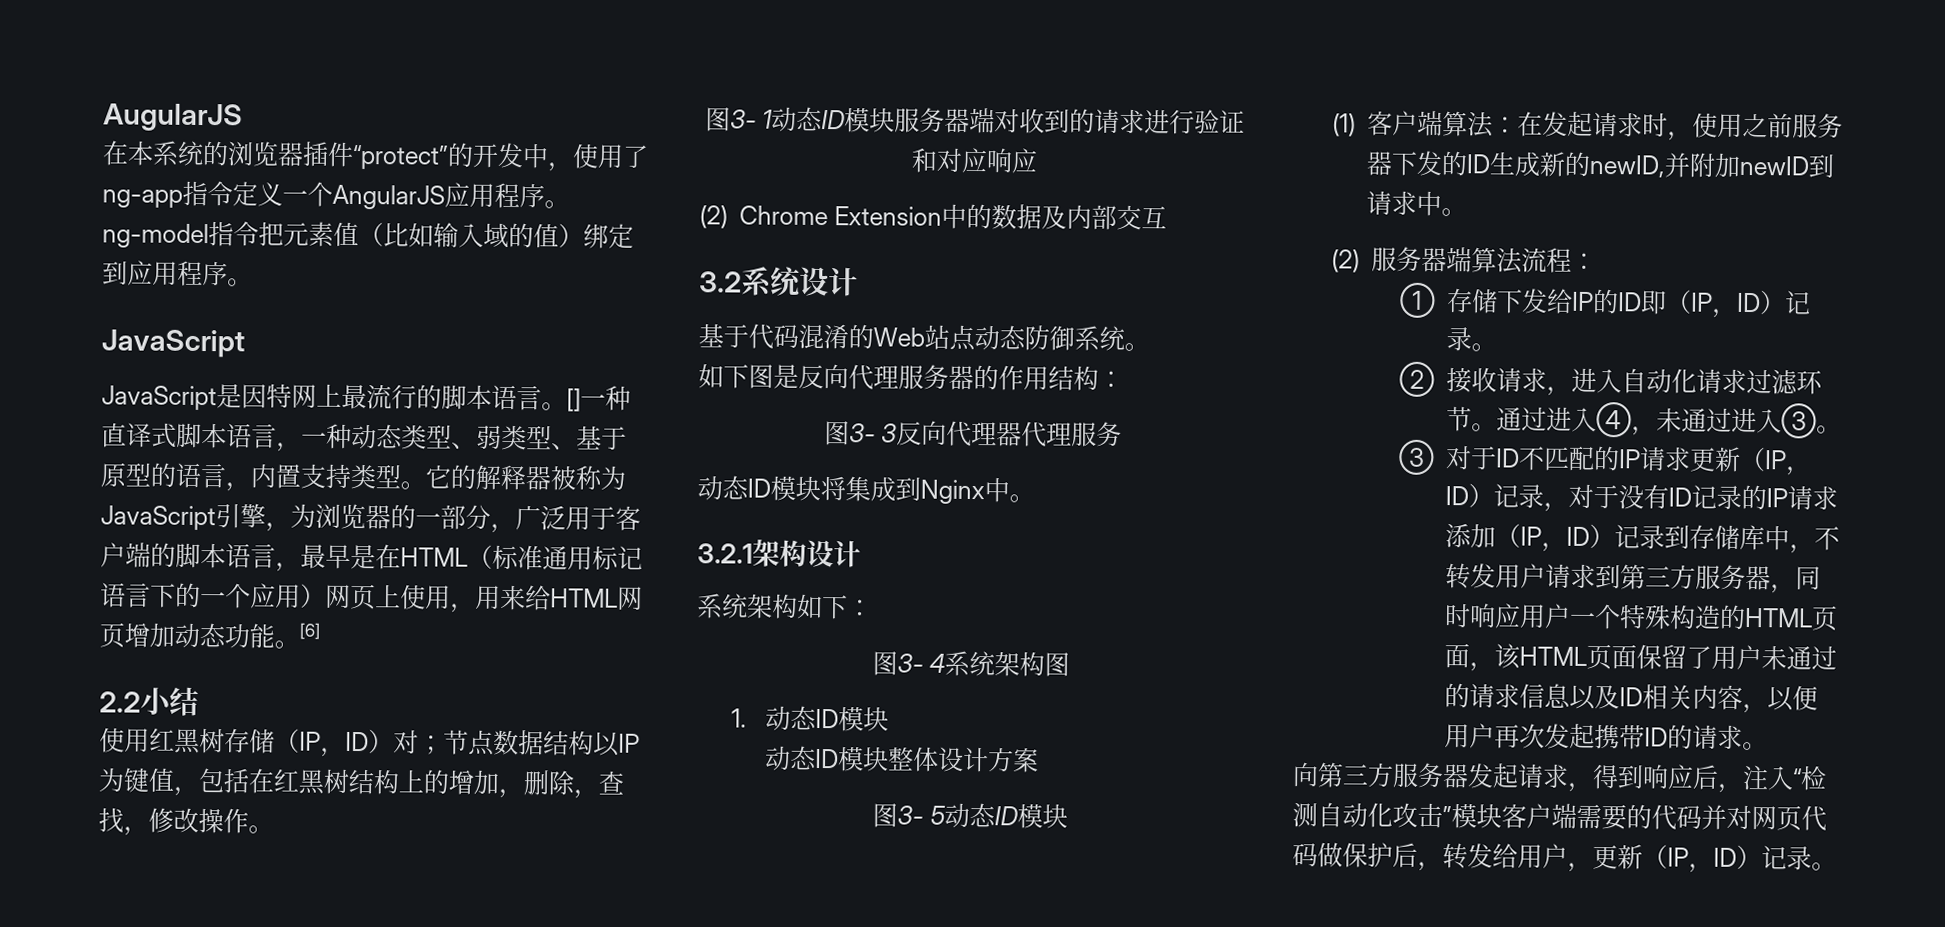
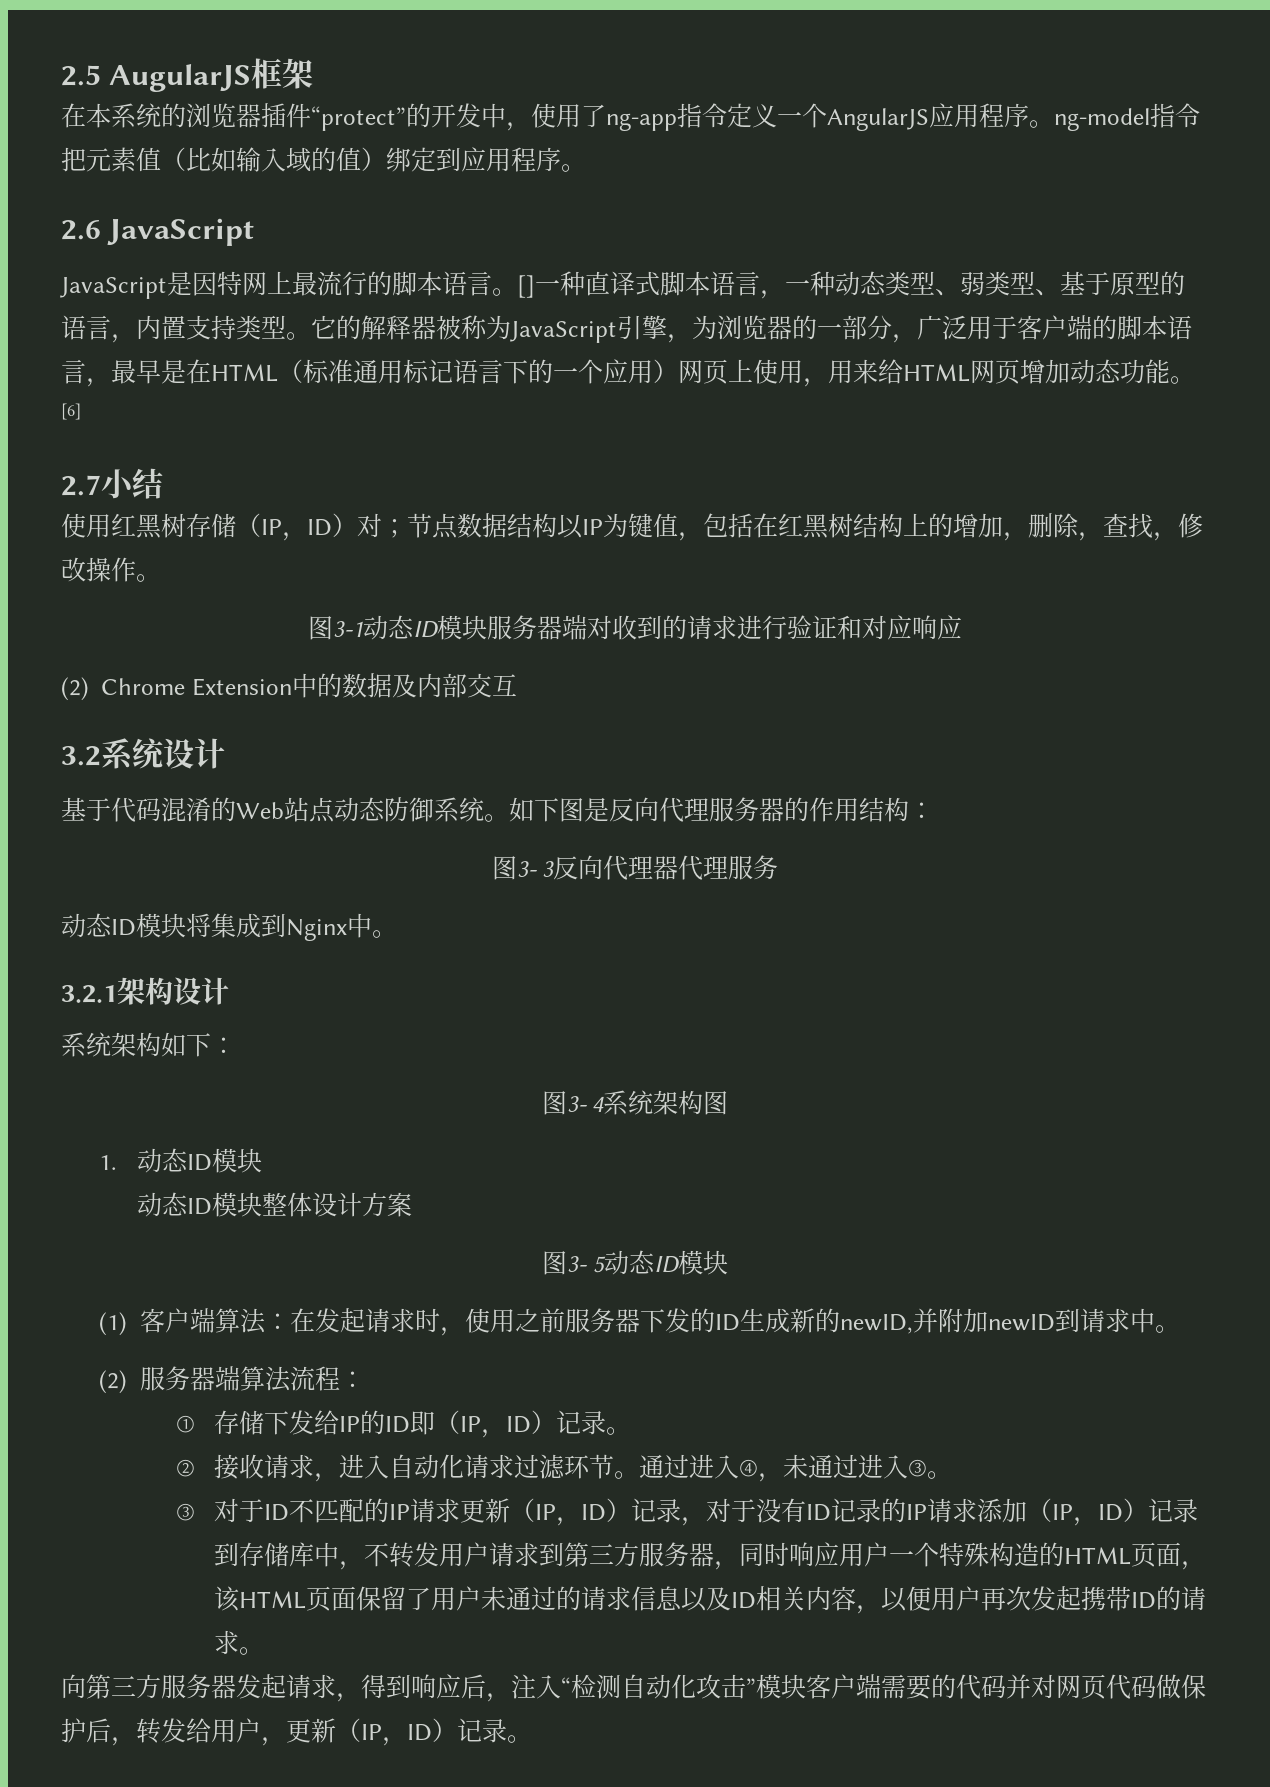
(103, 117) none -> [61,65,101,86] 2.5
(243, 117) none -> [251,58,314,89] 框架
(253, 282) none -> [61,220,101,240] 2.6
[99,691,141,713] 2.2 -> [61,475,101,496] 2.7
[729,109,774,129] 3- 1 -> [333,621,363,637] 3-1
(1150, 347) // -> (509, 818) none

